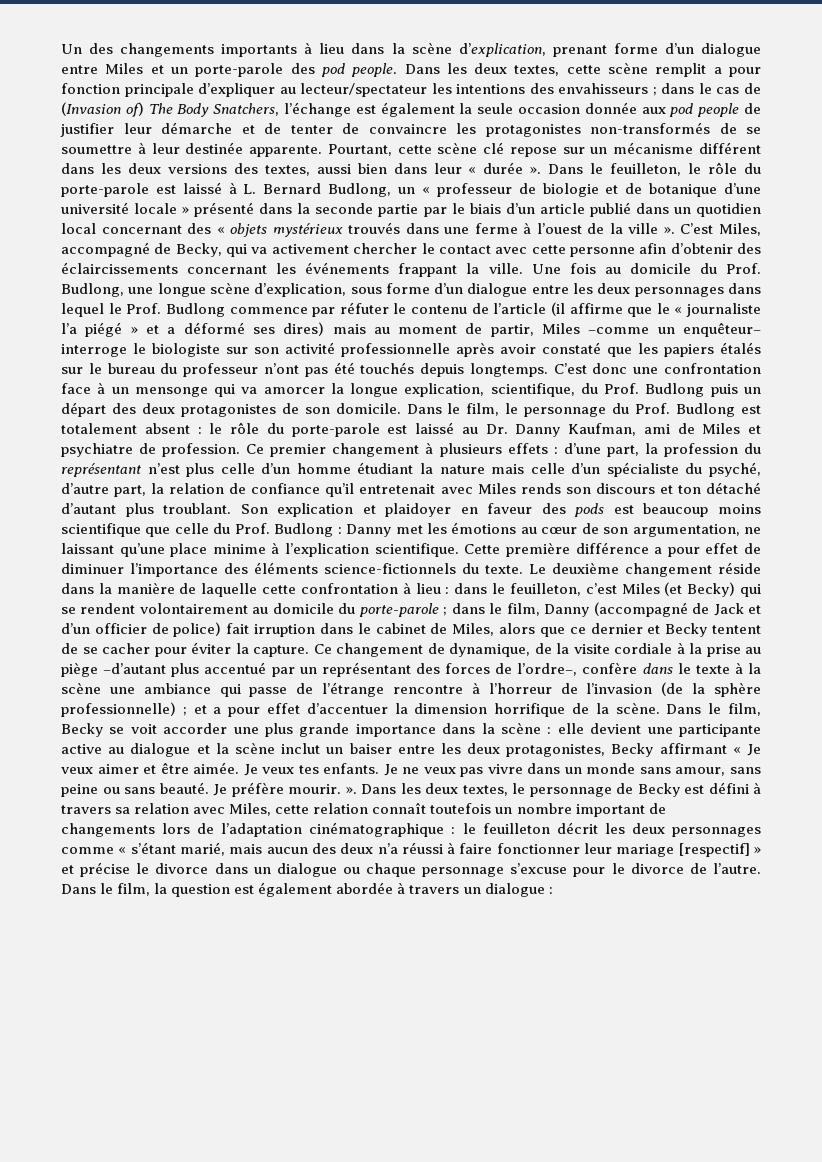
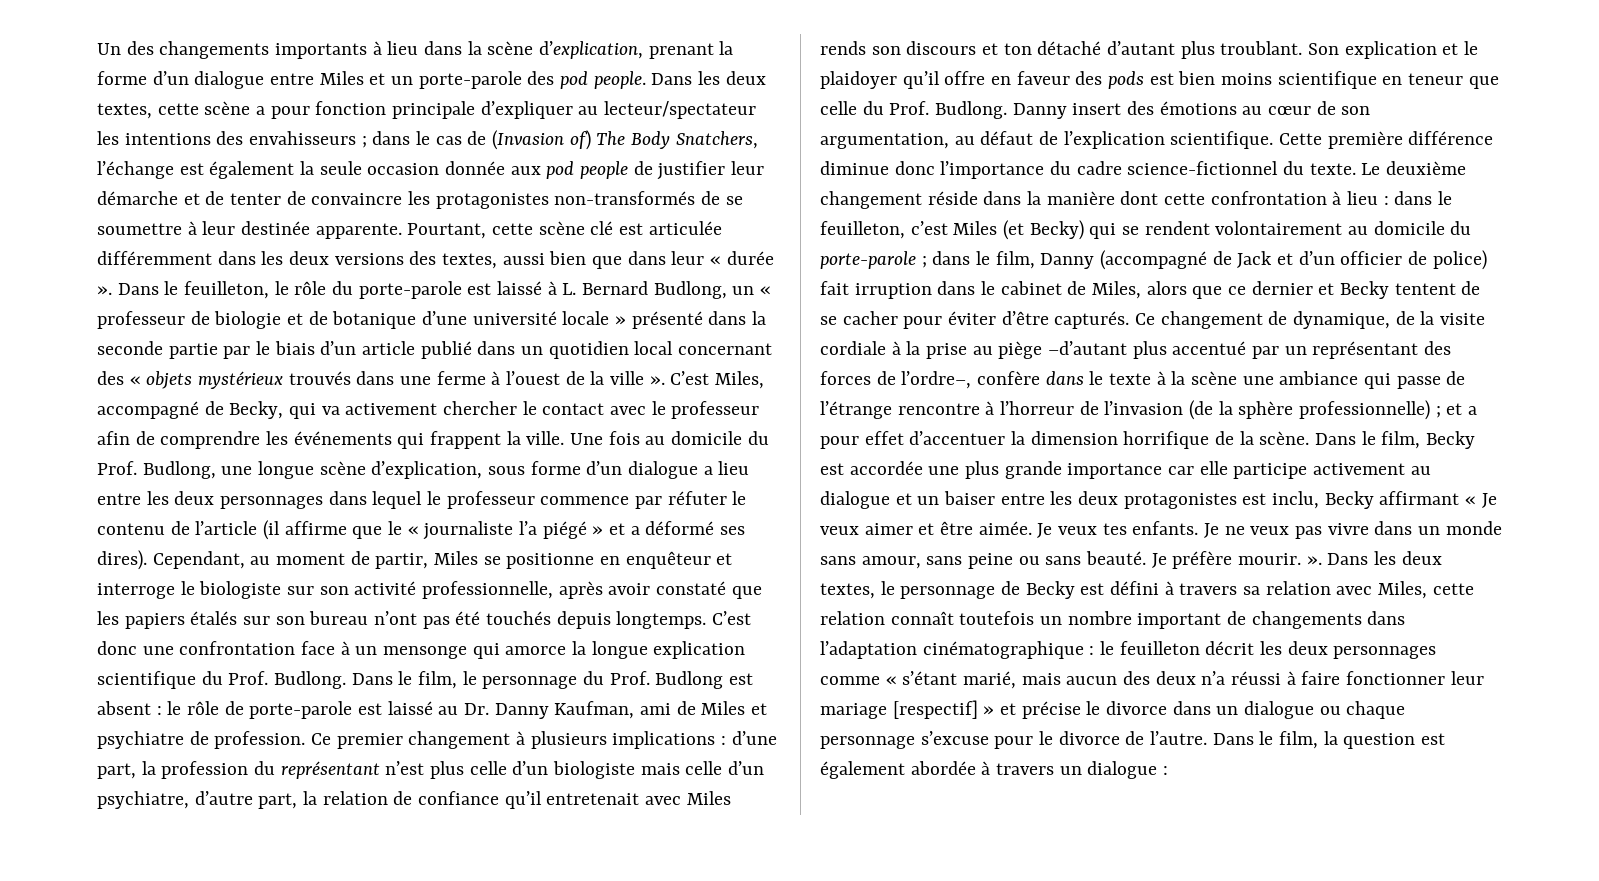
(607, 51) none -> [719,41,734,55] la
[655,63,707,77] remplit -> (251, 108) none
[509,142,761,157] repose sur un mécanisme différent -> [619,221,722,235] [97,251,212,265] est articulée différemment
(387, 168) none -> [592,256,623,269] que
[531,243,762,257] [61,262,458,277] cette personne afin d’obtenir des éclaircissements concernant les événements frappant -> [651,401,760,419] [97,431,502,449] le professeur afin de comprendre les événements qui frappent
(528, 290) none -> [703,461,750,475] a lieu
[126,303,225,317] Prof. Budlong -> [446,491,535,509] professeur
[283,322,366,336] dires) mais -> [97,550,245,570] dires). Cependant,
[588,322,761,337] –comme un enquêteur– -> [483,551,733,569] se positionne en enquêteur et
[341,343,450,357] professionnelle -> [422,581,554,599] professionnelle,
[88,363,259,377] le bureau du professeur -> [275,611,369,625] son bureau
[241,383,761,397] [61,402,401,417] va amorcer la longue explication, scientifique, du Prof. Budlong puis un départ des deux protagonistes de son domicile. -> [505,641,746,659] [97,671,347,689] amorce la longue explication scientifique du Prof. Budlong.
[61,423,137,434] totalement -> (754, 679) none
[266,423,284,434] du -> [224,701,244,715] de
[507,443,548,454] effets -> [612,731,716,749] implications
[296,462,761,477] homme étudiant la nature mais celle d’un spécialiste du psyché, -> [553,761,765,779] [97,791,189,809] biologiste mais celle d’un psychiatre,
[385,503,452,517] plaidoyer -> [1464,41,1479,55] [820,71,986,89] le plaidoyer qu’il offre
[643,503,709,517] beaucoup -> [1178,71,1216,85] bien
(141, 530) none -> [1382,73,1464,85] en teneur
[274,523,447,537] Budlong : Danny met les -> [935,101,1155,119] Budlong. Danny insert des
[744,527,761,534] [61,542,280,557] ne laissant qu’une place minime à -> [954,131,1059,145] au défaut de
[654,543,762,557] [61,562,456,577] a pour effet de diminuer l’importance des éléments science-fictionnels -> [820,161,1279,179] diminue donc l’importance du cadre science-fictionnel
[179,583,258,597] de laquelle -> [1120,191,1159,205] dont
[235,643,309,657] la capture. -> [1001,311,1130,329] d’être capturés.
[109,723,228,734] se voit accorder -> [820,461,923,475] est accordée
[442,722,761,737] [61,742,321,757] dans la scène : elle devient une participante active au dialogue et la scène inclut -> [1168,461,1431,479] [820,491,912,509] car elle participe activement au dialogue et
[506,744,606,757] protagonistes, -> [1123,491,1320,509] protagonistes est inclu,
[162,823,215,834] lors de -> [1367,611,1406,625] dans

